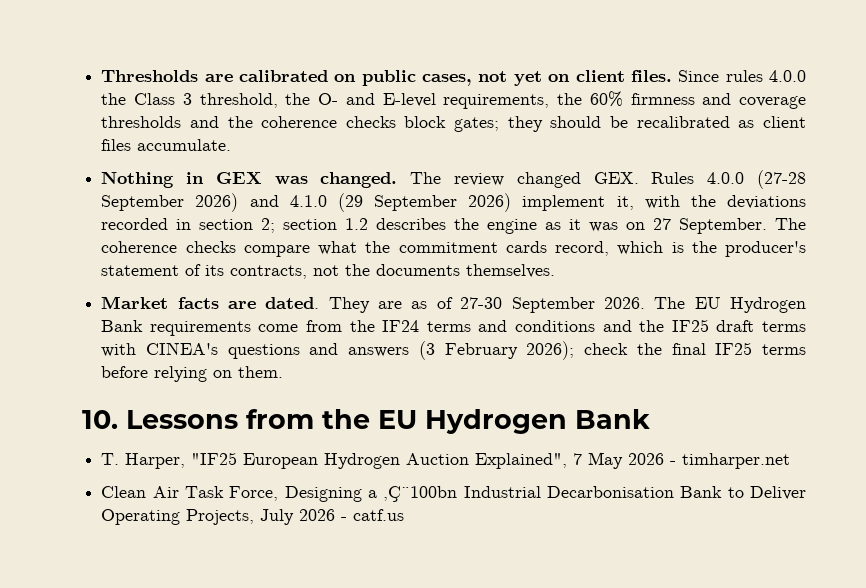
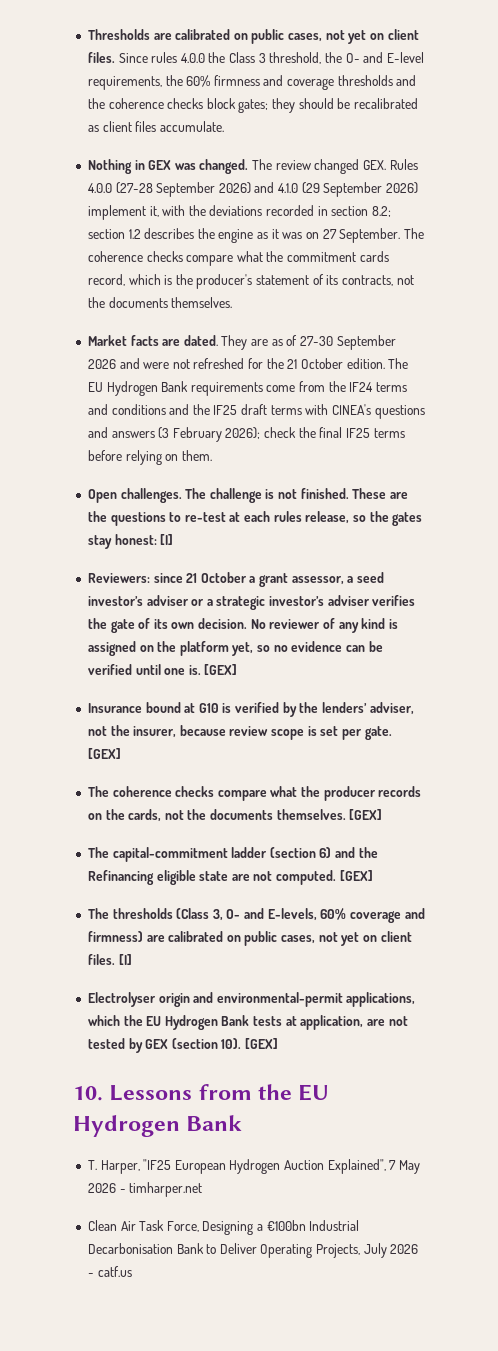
[261,218,276,233] 2; -> [372,206,392,217] 8.2;
[603,297,645,309] 2026. -> [87,358,385,369] 2026 and were not refreshed for the 21 October edition.
(284, 372) none -> [87,488,409,503] [87,511,423,526] [87,534,174,549] [87,572,385,587] [87,595,416,610] [87,618,398,633] [87,641,383,656] [87,664,238,675] [87,702,414,717] [87,725,392,740] [87,748,121,759] [87,786,422,801] [87,809,383,822] [87,847,378,862] [87,870,373,885] [87,908,425,923] [87,931,412,946] [87,954,132,965] [87,992,416,1007] [87,1015,408,1030] [87,1038,279,1053] // Open challenges. The challenge is not finished. These are the questions to re-test at each rules release, so the gates stay honest: [I] // Reviewers: since 21 October a grant assessor, a seed investor’s adviser or a strategic investor’s adviser verifies the gate of its own decision. No reviewer of any kind is assigned on the platform yet, so no evidence can be verified until one is. [GEX] // Insurance bound at G10 is verified by the lenders’ adviser, not the insurer, because review scope is set per gate. [GEX] // The coherence checks compare what the producer records on the cards, not the documents themselves. [GEX] // The capital-commitment ladder (section 6) and the Refinancing eligible state are not computed. [GEX] // The thresholds (Class 3, O- and E-levels, 60% coverage and firmness) are calibrated on public cases, not yet on client files. [I] // Electrolyser origin and environmental-permit applications, which the EU Hydrogen Bank tests at application, are not tested by GEX (section 10). [GEX]
[383,486,458,502] ‚Ç¨100bn -> [266,1220,306,1231] €100bn

